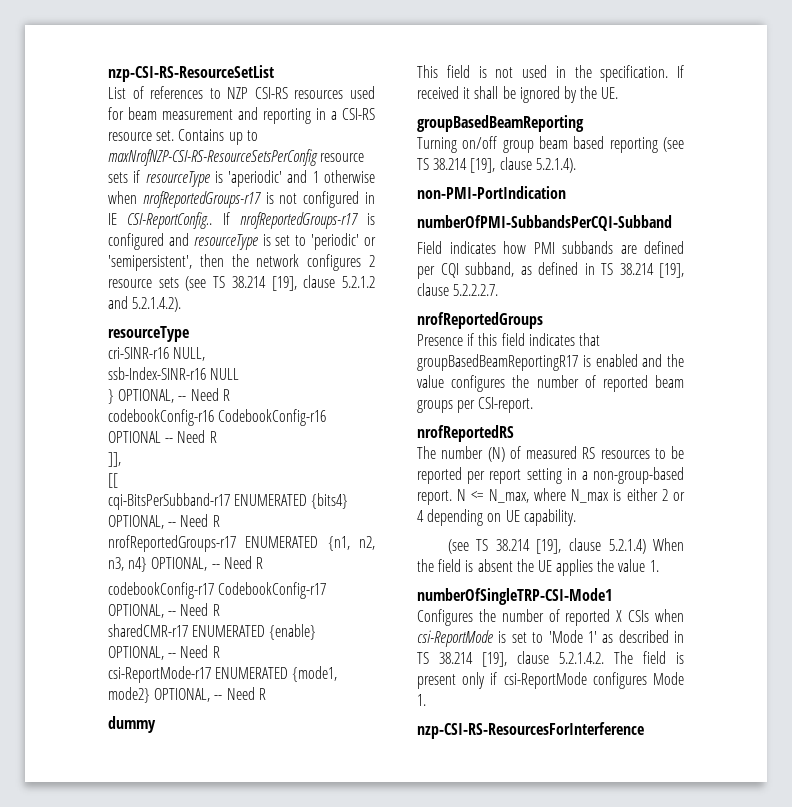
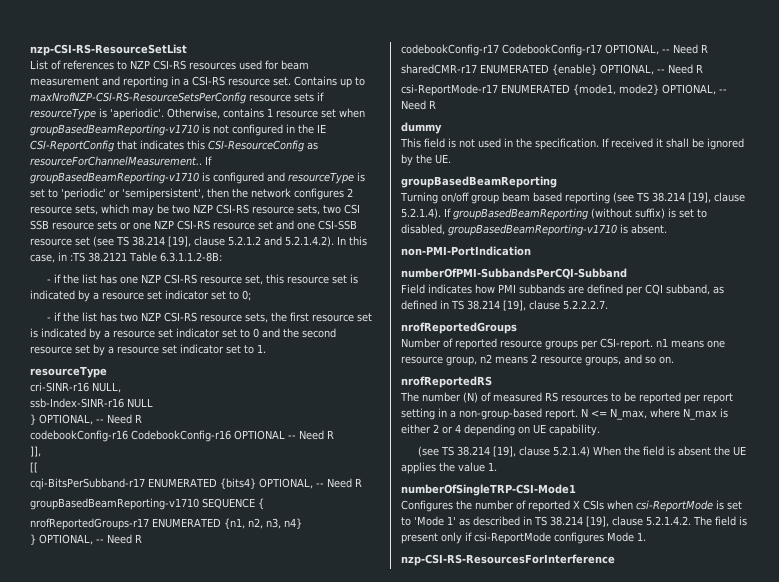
[228,170,375,187] [108,191,376,208] [108,212,358,229] 'aperiodic' and 1 otherwise when nrofReportedGroups-r17 is not configured in IE CSI-ReportConfig.. If nrofReportedGroups-r17 -> [110,108,365,120] [30,124,326,136] [30,140,318,152] [30,156,212,166] [30,172,199,184] 'aperiodic'. Otherwise, contains 1 resource set when groupBasedBeamReporting-v1710 is not configured in the IE CSI-ReportConfig that indicates this CSI-ResourceConfig as resourceForChannelMeasurement.. If groupBasedBeamReporting-v1710
[158,277,179,288] sets -> [75,204,360,216] [30,220,357,230] [30,237,90,246] sets, which may be two NZP CSI-RS resource sets, two CSI SSB resource sets or one NZP CSI-RS resource set and one CSI-SSB resource set
(182, 304) none -> [337,236,367,246] [30,252,222,263] [47,274,359,285] [30,290,251,302] [47,312,373,323] [30,328,336,340] [30,344,266,356] In this case, in :TS 38.2121 Table 6.3.1.1.2-8B: // - if the list has one NZP CSI-RS resource set, this resource set is indicated by a resource set indicator set to 0; // - if the list has two NZP CSI-RS resource sets, the first resource set is indicated by a resource set indicator set to 0 and the second resource set by a resource set indicator set to 1.
(220, 521) none -> [30,498,264,510] // groupBasedBeamReporting-v1710 SEQUENCE {
(148, 564) none -> [30,534,36,545] // }
(576, 165) none -> [444,208,707,220] [401,224,667,236] If groupBasedBeamReporting (without suffix) is set to disabled, groupBasedBeamReporting-v1710 is absent.
[417,333,600,346] [417,354,684,371] [417,375,684,392] Presence if this field indicates that groupBasedBeamReportingR17 is enabled and the value configures the number of reported beam -> [401,338,542,350] Number of reported resource
(534, 405) none -> [656,338,725,348] [401,354,674,366] n1 means one resource group, n2 means 2 resource groups, and so on.

